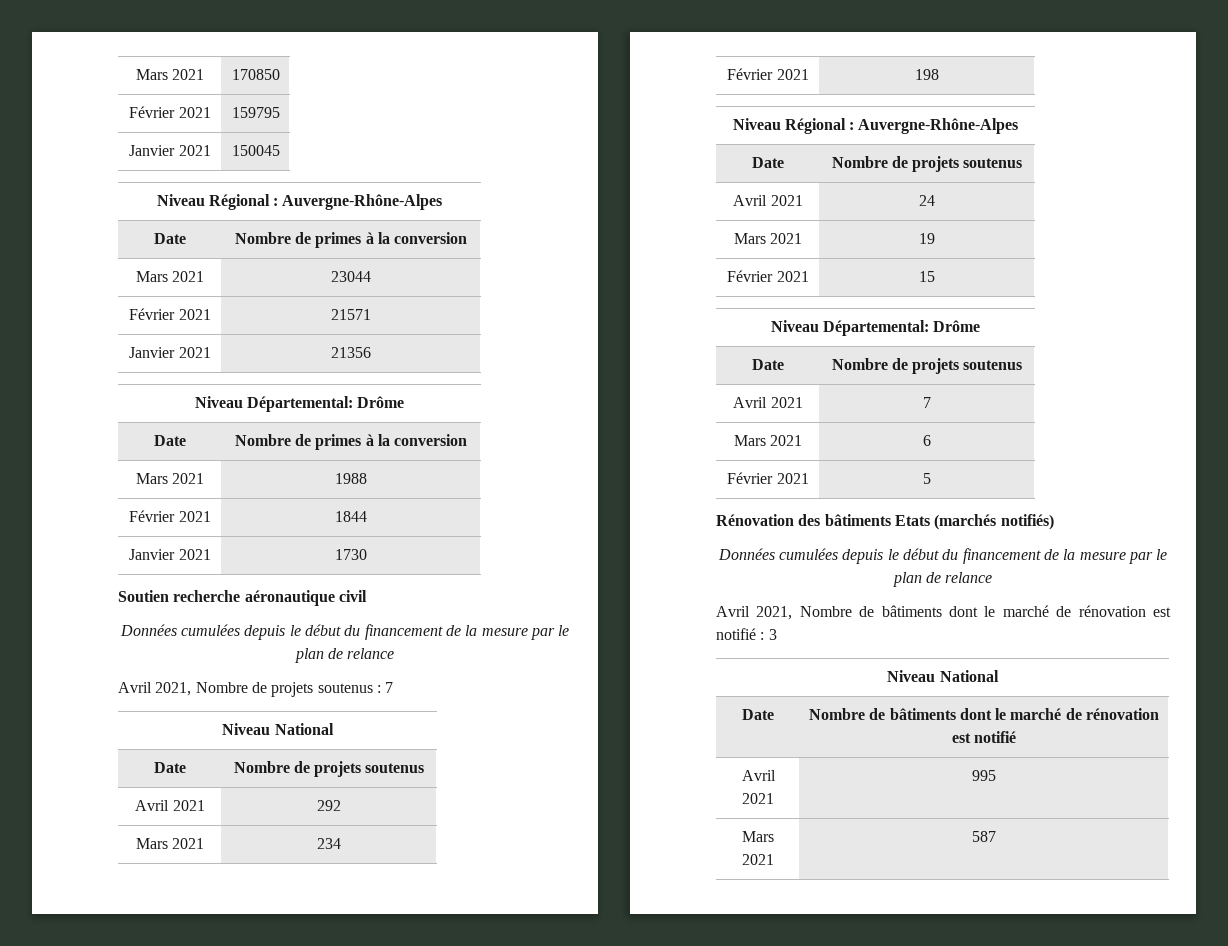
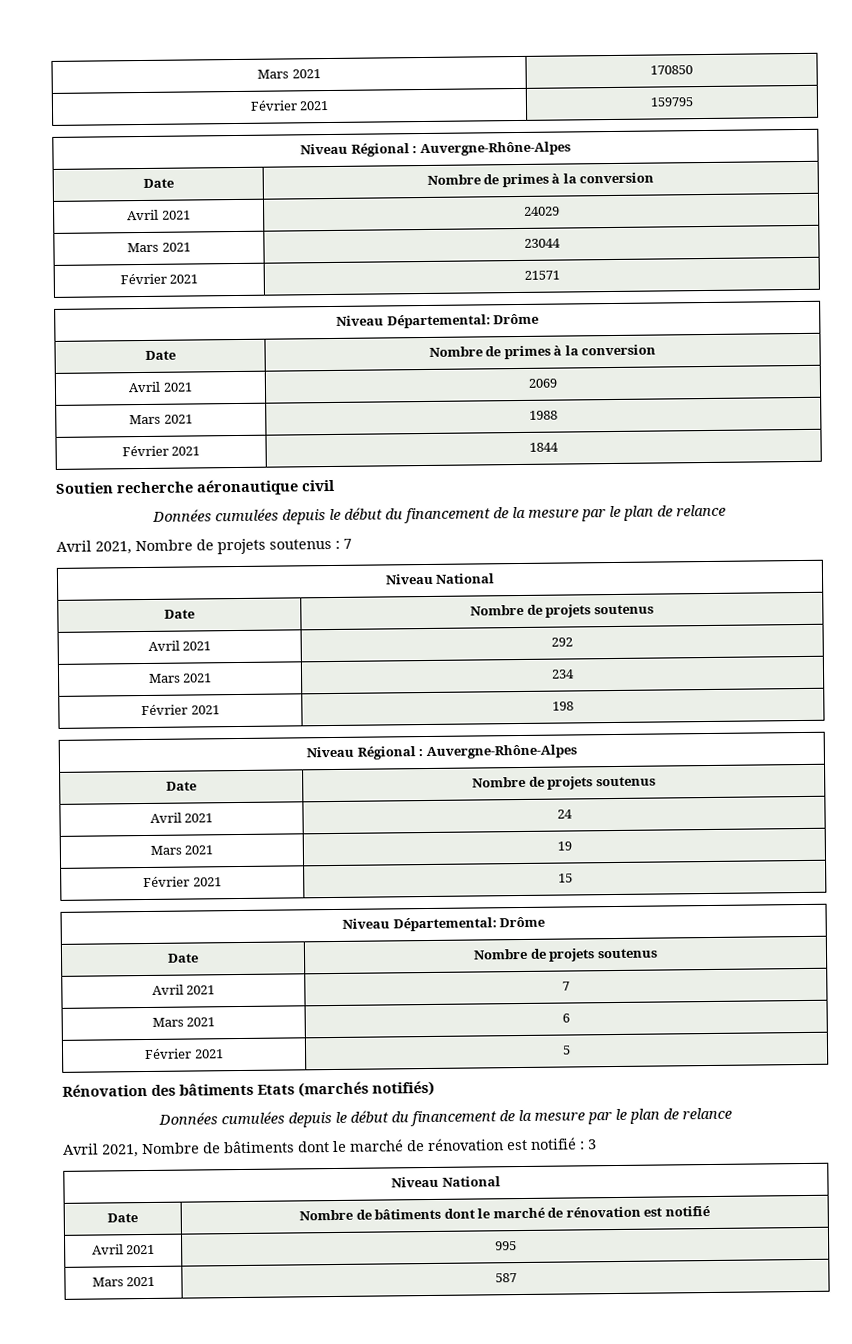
[129,145,211,156] [231,145,280,156] // Janvier 2021 | 150045 -> (693, 102) none
(468, 238) none -> [127,209,191,221] [523,206,560,216] // Avril 2021 | 24029
[129,347,211,358] [331,347,371,358] // Janvier 2021 | 21356 -> (560, 275) none
(468, 440) none -> [128,381,193,393] [528,378,557,388] // Avril 2021 | 2069
[129,549,211,560] [335,549,367,560] // Janvier 2021 | 1730 -> (559, 447) none

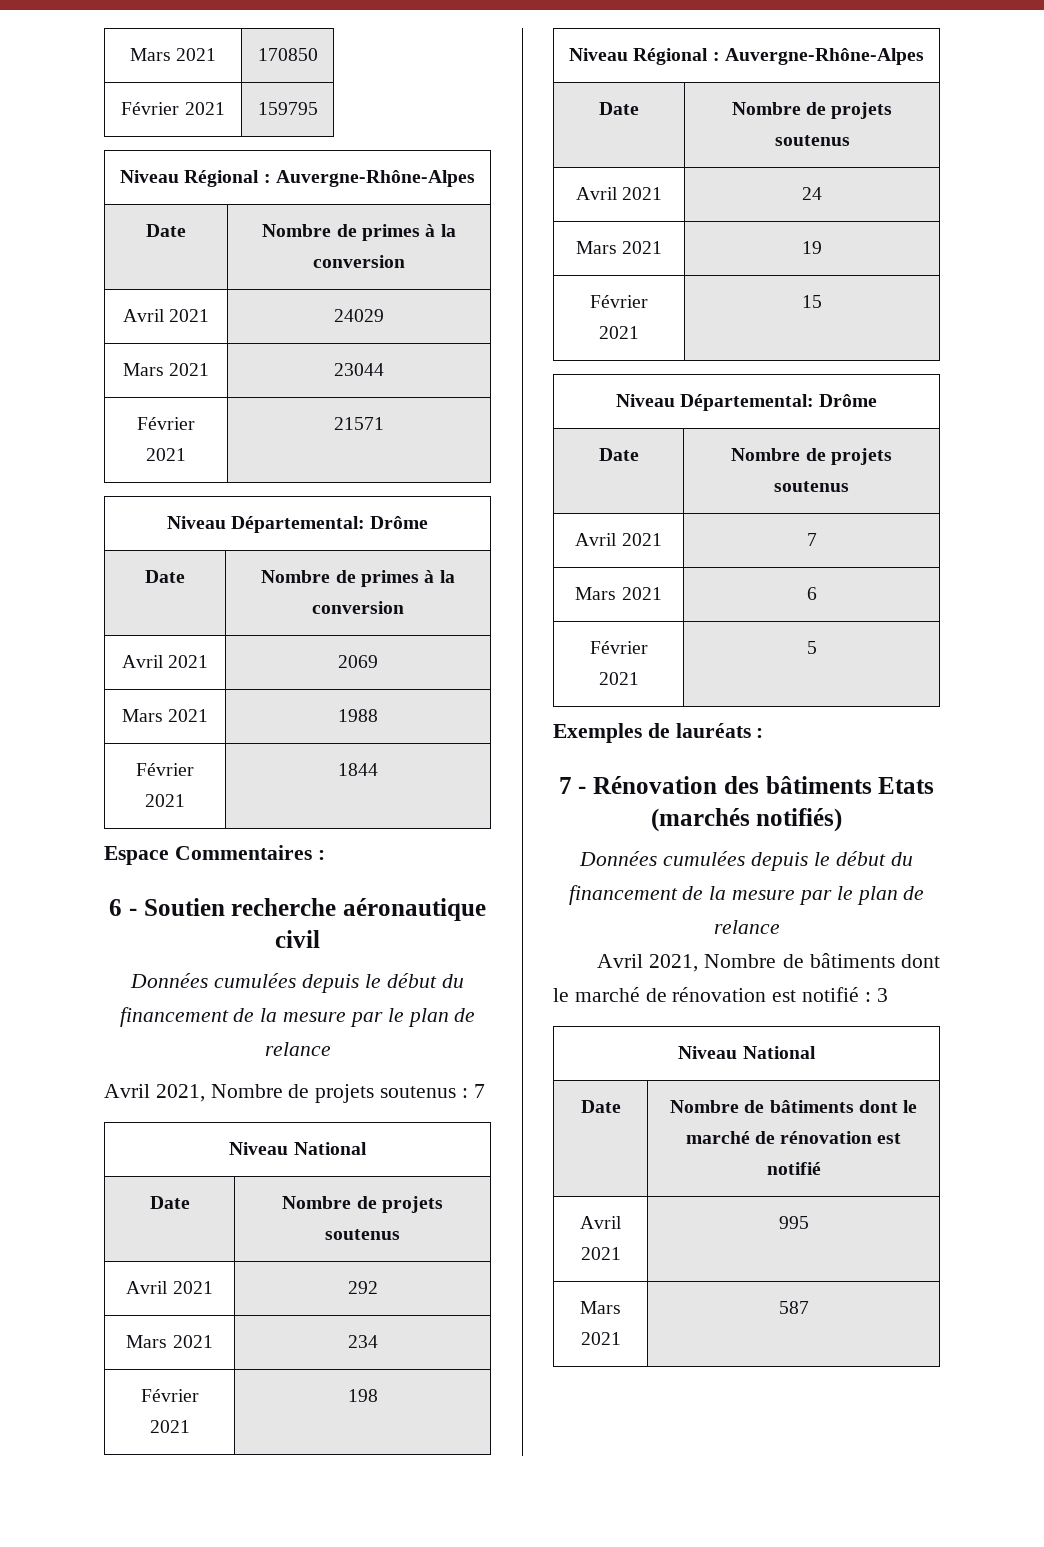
(559, 447) none -> [104,845,325,865] [109,899,137,916] Espace Commentaires : // 6 -
(571, 1050) none -> [553,723,764,743] [558,777,587,794] Exemples de lauréats : // 7 -

